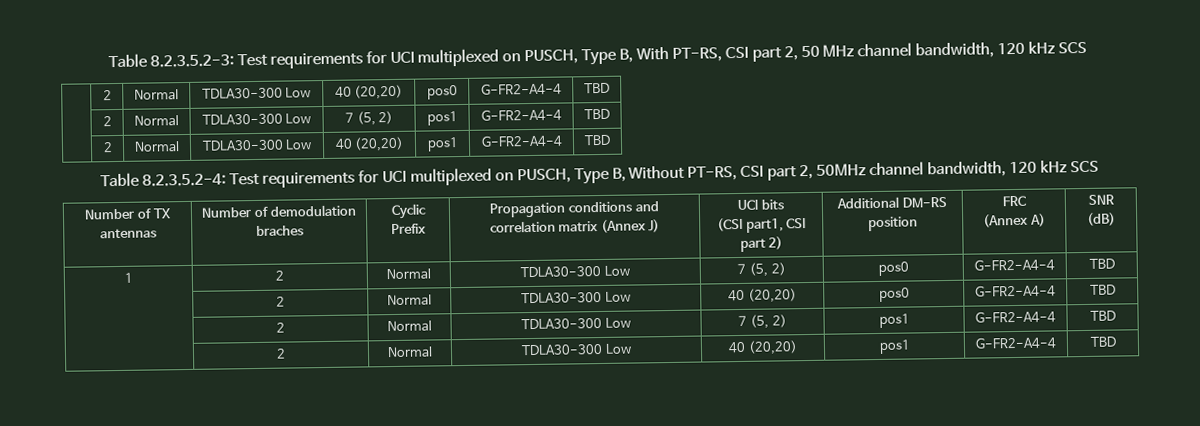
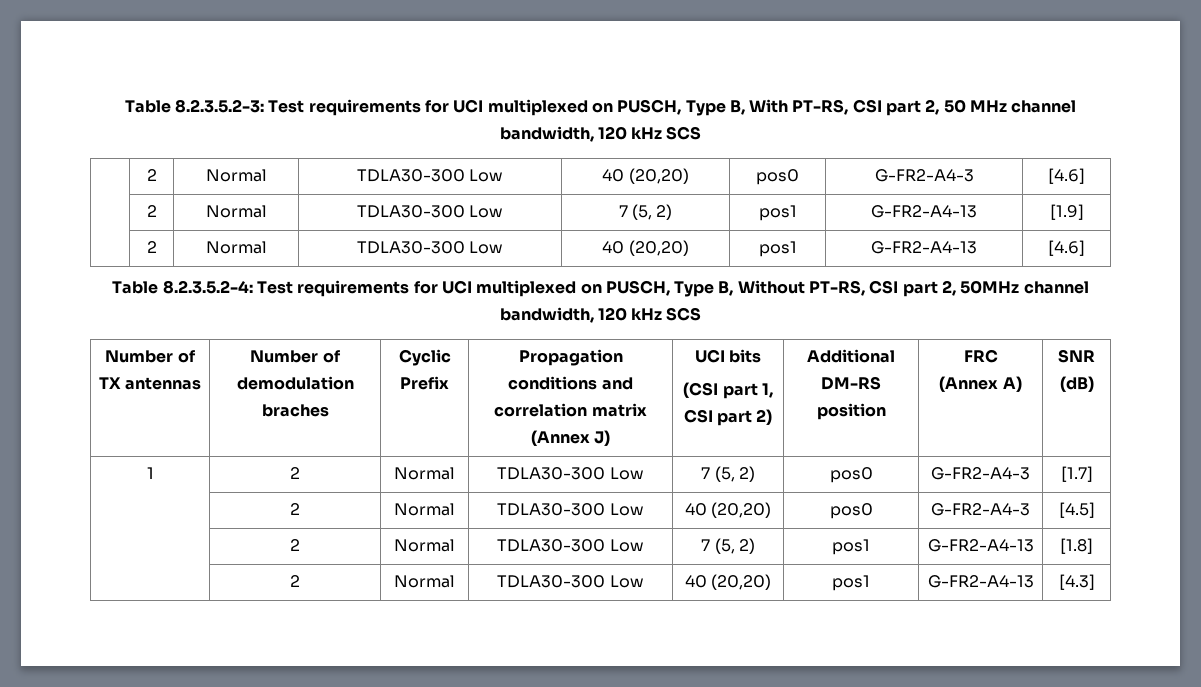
[480,82,562,96] [584,82,610,94] [102,116,112,127] [134,115,179,127] [201,113,312,125] [344,110,394,126] [426,111,458,126] [480,108,562,122] [584,108,610,120] [102,142,113,153] [134,141,180,153] [201,139,313,151] [334,136,405,152] [426,137,459,152] [480,134,563,148] [584,134,611,146] G-FR2-A4-4 | TBD // | 2 | Normal | TDLA30-300 Low | 7 (5, 2) | pos1 | G-FR2-A4-4 | TBD // | 2 | Normal | TDLA30-300 Low | 40 (20,20) | pos1 | G-FR2-A4-4 | TBD -> [874,169,974,182] [1048,168,1085,184] [146,205,157,217] [205,205,267,218] [356,205,504,218] [618,204,673,220] [758,205,797,221] [871,205,977,218] [1049,204,1084,220] [146,241,157,253] [205,241,267,254] [356,241,504,254] [602,240,689,256] [758,241,797,257] [871,241,977,254] [1048,240,1085,256] G-FR2-A4-3 | [4.6] // | 2 | Normal | TDLA30-300 Low | 7 (5, 2) | pos1 | G-FR2-A4-13 | [1.9] // | 2 | Normal | TDLA30-300 Low | 40 (20,20) | pos1 | G-FR2-A4-13 | [4.6]
[745,218,784,233] part1, -> [722,383,773,399] part 1,
[974,258,1055,272] [1088,258,1115,269] [276,296,285,307] [387,294,432,307] [521,291,631,304] [728,288,797,303] [878,287,910,302] [975,284,1056,298] [1089,284,1116,295] [276,322,285,333] [387,320,432,333] [521,317,631,330] [738,314,787,329] [878,313,910,328] [975,310,1056,324] [1089,310,1116,321] [276,348,286,359] [387,346,433,359] [521,343,632,356] [728,340,798,355] [878,339,911,354] [975,336,1057,350] [1089,336,1116,347] G-FR2-A4-4 | TBD // | 2 | Normal | TDLA30-300 Low | 40 (20,20) | pos0 | G-FR2-A4-4 | TBD // | 2 | Normal | TDLA30-300 Low | 7 (5, 2) | pos1 | G-FR2-A4-4 | TBD // | 2 | Normal | TDLA30-300 Low | 40 (20,20) | pos1 | G-FR2-A4-4 | TBD -> [931,467,1030,480] [1060,466,1093,482] [290,503,300,515] [394,503,455,516] [497,503,644,516] [684,502,772,518] [829,503,873,519] [931,503,1030,516] [1058,502,1095,518] [290,539,300,551] [394,539,455,552] [497,539,644,552] [701,538,755,554] [832,539,870,555] [927,539,1034,552] [1060,538,1093,554] [290,575,300,587] [394,575,455,588] [497,575,644,588] [684,574,772,590] [832,575,870,591] [927,575,1034,588] [1058,574,1095,590] G-FR2-A4-3 | [1.7] // | 2 | Normal | TDLA30-300 Low | 40 (20,20) | pos0 | G-FR2-A4-3 | [4.5] // | 2 | Normal | TDLA30-300 Low | 7 (5, 2) | pos1 | G-FR2-A4-13 | [1.8] // | 2 | Normal | TDLA30-300 Low | 40 (20,20) | pos1 | G-FR2-A4-13 | [4.3]

